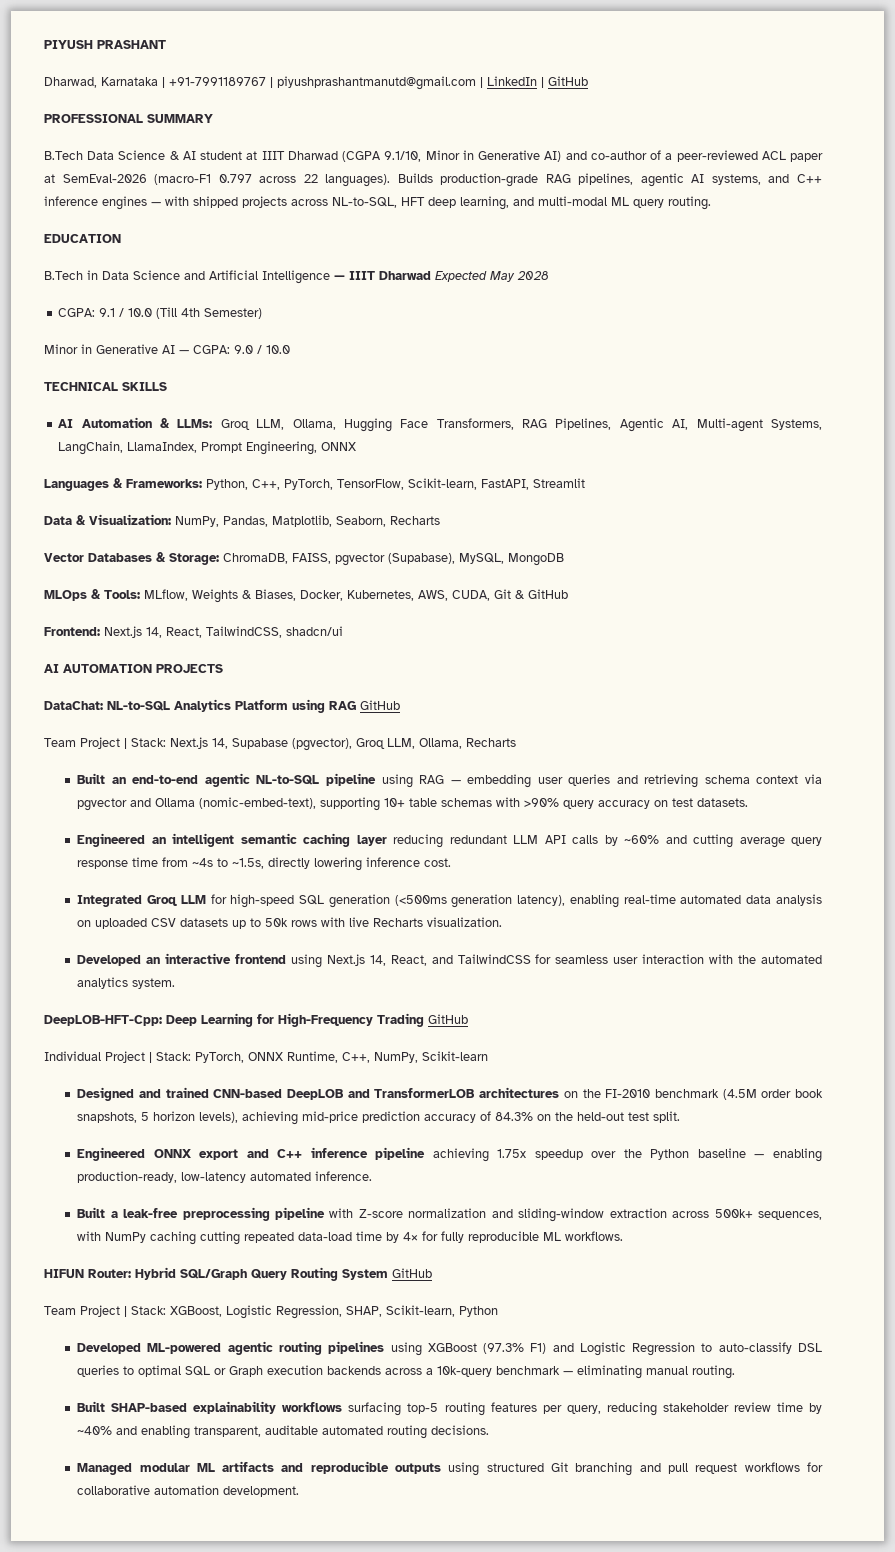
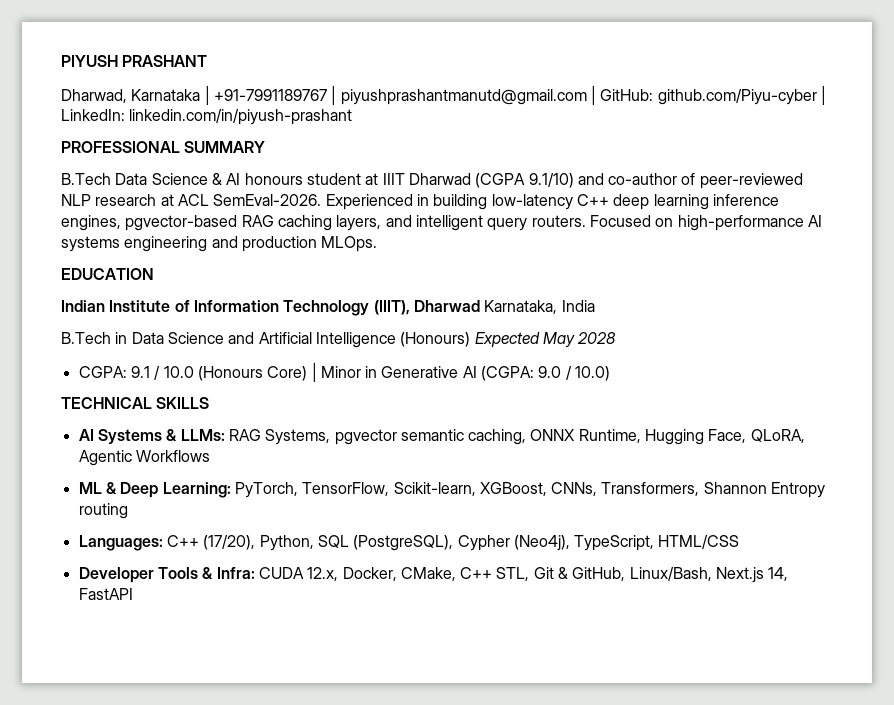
[487,76,588,88] LinkedIn | GitHub -> [600,85,826,105] [61,109,353,125] GitHub: github.com/Piyu-cyber | LinkedIn: linkedin.com/in/piyush-prashant
(196, 155) none -> [244,173,303,185] honours
[384,150,823,162] [44,173,822,187] [44,196,711,210] [44,234,121,243] 9.1/10, Minor in Generative AI) and co-author of a peer-reviewed ACL paper at SemEval-2026 (macro-F1 0.797 across 22 languages). Builds production-grade RAG pipelines, agentic AI systems, and C++ inference engines — with shipped projects across NL-to-SQL, HFT deep learning, and multi-modal ML query routing. // EDUCATION -> [528,173,803,189] [61,194,779,210] [61,215,822,231] [61,236,378,252] [61,268,154,280] [61,300,595,316] 9.1/10) and co-author of peer-reviewed NLP research at ACL SemEval-2026. Experienced in building low-latency C++ deep learning inference engines, pgvector-based RAG caching layers, and intelligent query routers. Focused on high-performance AI systems engineering and production MLOps. // EDUCATION // Indian Institute of Information Technology (IIIT), Dharwad Karnataka, India
[334,271,431,280] — IIIT Dharwad -> [400,332,471,347] (Honours)
[156,307,263,319] (Till 4th Semester) // -> [197,362,317,382] (Honours Core) |
[179,345,230,354] — CGPA: -> [481,366,535,381] (CGPA:
[266,345,290,354] 10.0 -> [575,366,611,381] 10.0)
[81,417,152,428] Automation -> [97,429,162,444] Systems
[220,418,822,432] [58,441,357,455] [44,478,585,491] [44,514,440,527] [44,552,564,566] [44,589,568,603] [44,626,343,638] [44,664,223,673] [44,699,400,713] [44,737,516,751] [77,773,823,788] [77,797,749,811] [77,833,823,848] [77,857,452,871] [77,894,822,908] [77,917,503,929] [77,953,823,968] [77,977,176,989] [44,1013,468,1027] [44,1051,488,1063] [77,1087,823,1101] [77,1111,681,1125] [77,1147,823,1162] [77,1171,373,1183] [77,1207,822,1222] [77,1231,624,1245] [44,1267,432,1281] [44,1305,498,1319] [77,1341,822,1356] [77,1365,736,1379] [77,1401,822,1416] [77,1425,490,1439] [77,1461,823,1476] [77,1485,300,1497] Groq LLM, Ollama, Hugging Face Transformers, RAG Pipelines, Agentic AI, Multi-agent Systems, LangChain, LlamaIndex, Prompt Engineering, ONNX // Languages & Frameworks: Python, C++, PyTorch, TensorFlow, Scikit-learn, FastAPI, Streamlit // Data & Visualization: NumPy, Pandas, Matplotlib, Seaborn, Recharts // Vector Databases & Storage: ChromaDB, FAISS, pgvector (Supabase), MySQL, MongoDB // MLOps & Tools: MLflow, Weights & Biases, Docker, Kubernetes, AWS, CUDA, Git & GitHub // Frontend: Next.js 14, React, TailwindCSS, shadcn/ui // AI AUTOMATION PROJECTS // DataChat: NL-to-SQL Analytics Platform using RAG GitHub // Team Project | Stack: Next.js 14, Supabase (pgvector), Groq LLM, Ollama, Recharts // Built an end-to-end agentic NL-to-SQL pipeline using RAG — embedding user queries and retrieving schema context via pgvector and Ollama (nomic-embed-text), supporting 10+ table schemas with >90% query accuracy on test datasets. // Engineered an intelligent semantic caching layer reducing redundant LLM API calls by ~60% and cutting average query response time from ~4s to ~1.5s, directly lowering inference cost. // Integrated Groq LLM for high-speed SQL generation (<500ms generation latency), enabling real-time automated data analysis on uploaded CSV datasets up to 50k rows with live Recharts visualization. // Developed an interactive frontend using Next.js 14, React, and TailwindCSS for seamless user interaction with the automated analytics system. // DeepLOB-HFT-Cpp: Deep Learning for High-Frequency Trading GitHub // Individual Project | Stack: PyTorch, ONNX Runtime, C++, NumPy, Scikit-learn // Designed and trained CNN-based DeepLOB and TransformerLOB architectures on the FI-2010 benchmark (4.5M order book snapshots, 5 horizon levels), achieving mid-price prediction accuracy of 84.3% on the held-out test split. // Engineered ONNX export and C++ inference pipeline achieving 1.75x speedup over the Python baseline — enabling production-ready, low-latency automated inference. // Built a leak-free preprocessing pipeline with Z-score normalization and sliding-window extraction across 500k+ sequences, with NumPy caching cutting repeated data-load time by 4× for fully reproducible ML workflows. // HIFUN Router: Hybrid SQL/Graph Query Routing System GitHub // Team Project | Stack: XGBoost, Logistic Regression, SHAP, Scikit-learn, Python // Developed ML-powered agentic routing pipelines using XGBoost (97.3% F1) and Logistic Regression to auto-classify DSL queries to optimal SQL or Graph execution backends across a 10k-query benchmark — eliminating manual routing. // Built SHAP-based explainability workflows surfacing top-5 routing features per query, reducing stakeholder review time by ~40% and enabling transparent, auditable automated routing decisions. // Managed modular ML artifacts and reproducible outputs using structured Git branching and pull request workflows for collaborative automation development. -> [228,429,805,445] [78,450,210,466] [78,482,826,498] [78,503,128,519] [78,535,740,551] [78,567,789,583] [78,588,133,600] RAG Systems, pgvector semantic caching, ONNX Runtime, Hugging Face, QLoRA, Agentic Workflows // ML & Deep Learning: PyTorch, TensorFlow, Scikit-learn, XGBoost, CNNs, Transformers, Shannon Entropy routing // Languages: C++ (17/20), Python, SQL (PostgreSQL), Cypher (Neo4j), TypeScript, HTML/CSS // Developer Tools & Infra: CUDA 12.x, Docker, CMake, C++ STL, Git & GitHub, Linux/Bash, Next.js 14, FastAPI

